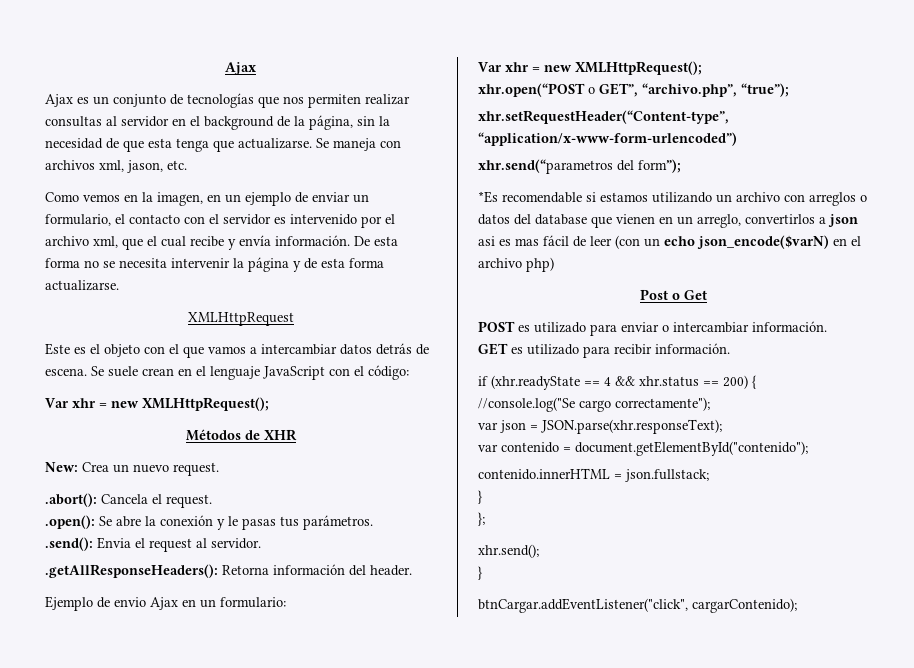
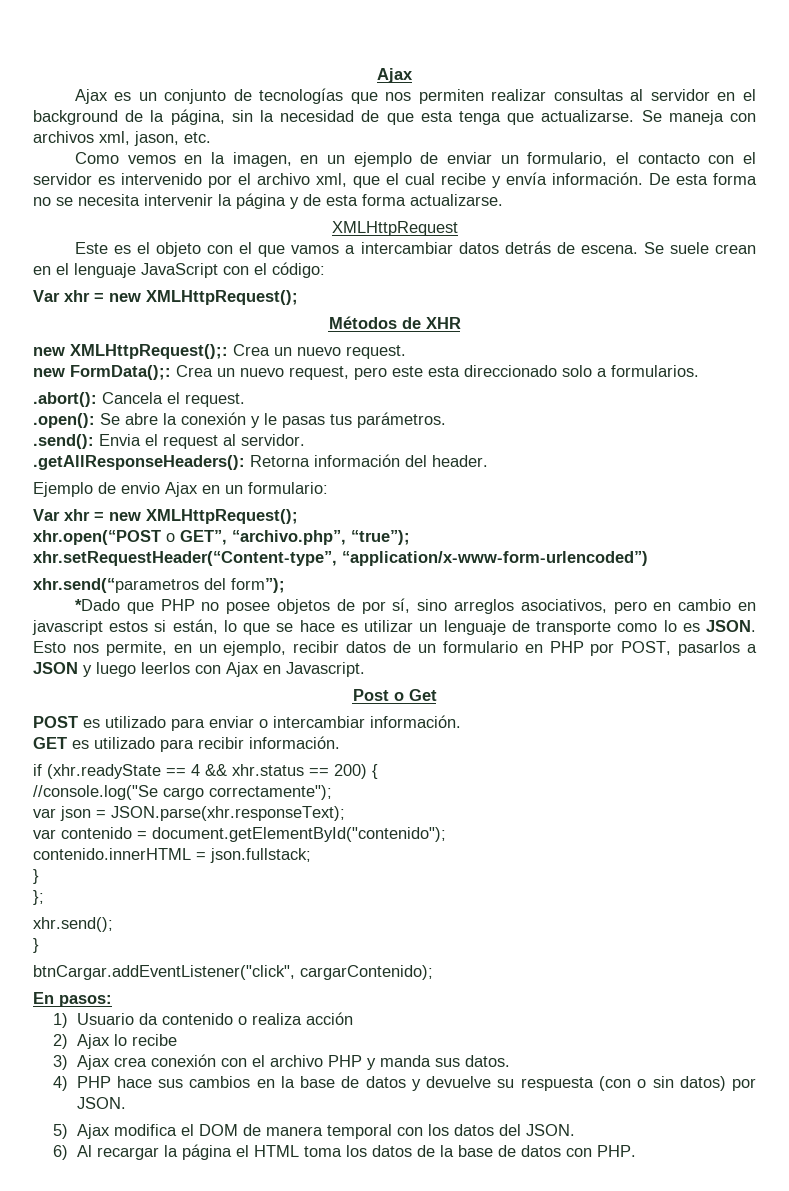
[45,462,78,472] New: -> [33,344,228,359] new XMLHttpRequest();:
(219, 469) none -> [33,365,699,380] // new FormData();: Crea un nuevo request, pero este esta direccionado solo a formularios.
[478,191,867,206] [478,214,858,228] [478,235,861,249] [478,257,554,272] *Es recomendable si estamos utilizando un archivo con arreglos o datos del database que vienen en un arreglo, convertirlos a json asi es mas fácil de leer (con un echo json_encode($varN) en el archivo php) -> [74,598,756,614] [32,619,757,635] [33,641,757,656] [33,662,365,677] *Dado que PHP no posee objetos de por sí, sino arreglos asociativos, pero en cambio en javascript estos si están, lo que se hace es utilizar un lenguaje de transporte como lo es JSON. Esto nos permite, en un ejemplo, recibir datos de un formulario en PHP por POST, pasarlos a JSON y luego leerlos con Ajax en Javascript.
(797, 605) none -> [33,992,112,1007] [53,1012,353,1028] [53,1034,177,1049] [53,1054,510,1070] [53,1076,757,1091] [76,1097,126,1109] [53,1124,575,1139] [53,1144,636,1160] // En pasos: // 1) Usuario da contenido o realiza acción // 2) Ajax lo recibe // 3) Ajax crea conexión con el archivo PHP y manda sus datos. // 4) PHP hace sus cambios en la base de datos y devuelve su respuesta (con o sin datos) por JSON. // 5) Ajax modifica el DOM de manera temporal con los datos del JSON. // 6) Al recargar la página el HTML toma los datos de la base de datos con PHP.

